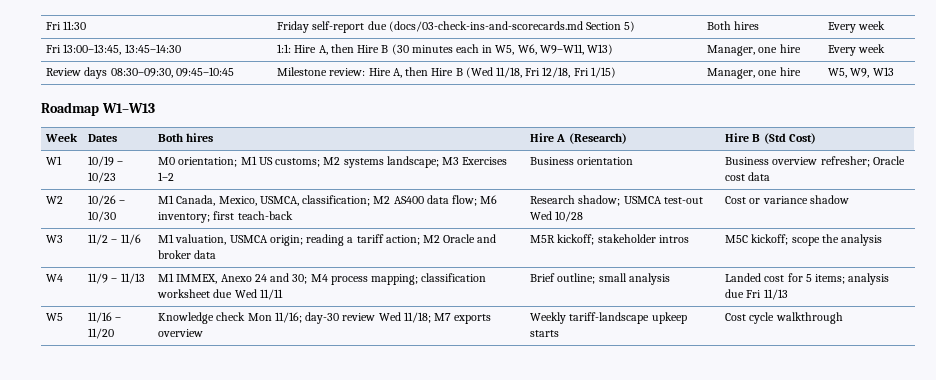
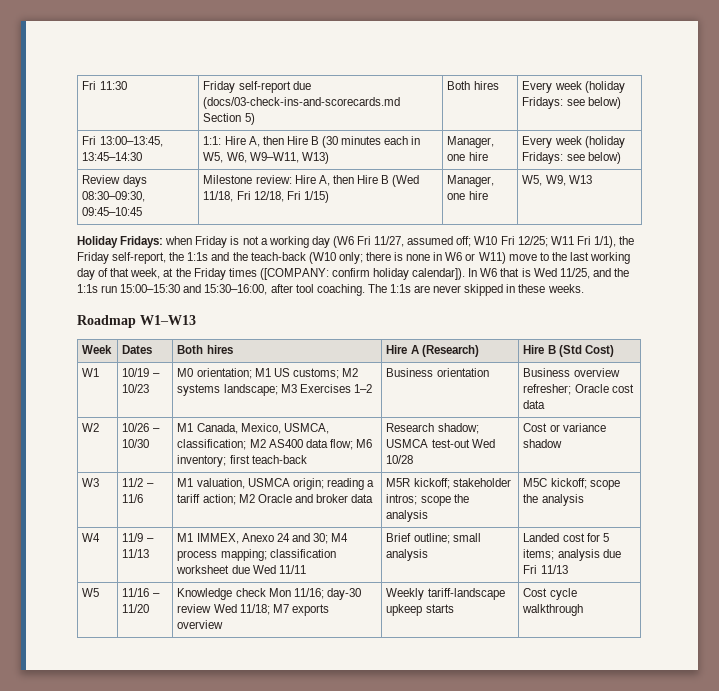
(886, 25) none -> [584,81,625,93] [522,97,621,109] (holiday Fridays: see below)
(886, 48) none -> [584,136,625,148] [522,152,621,164] (holiday Fridays: see below)
(894, 71) none -> [77,236,635,248] [77,252,631,264] [77,268,629,280] [77,284,584,296] // Holiday Fridays: when Friday is not a working day (W6 Fri 11/27, assumed off; W10 Fri 12/25; W11 Fri 1/1), the Friday self-report, the 1:1s and the teach-back (W10 only; there is none in W6 or W11) move to the last working day of that week, at the Friday times ([COMPANY: confirm holiday calendar]). In W6 that is Wed 11/25, and the 1:1s run 15:00–15:30 and 15:30–16:00, after tool coaching. The 1:1s are never skipped in these weeks.
[658,235,689,243] intros -> [386,494,469,506] [386,510,429,522] intros; scope the analysis

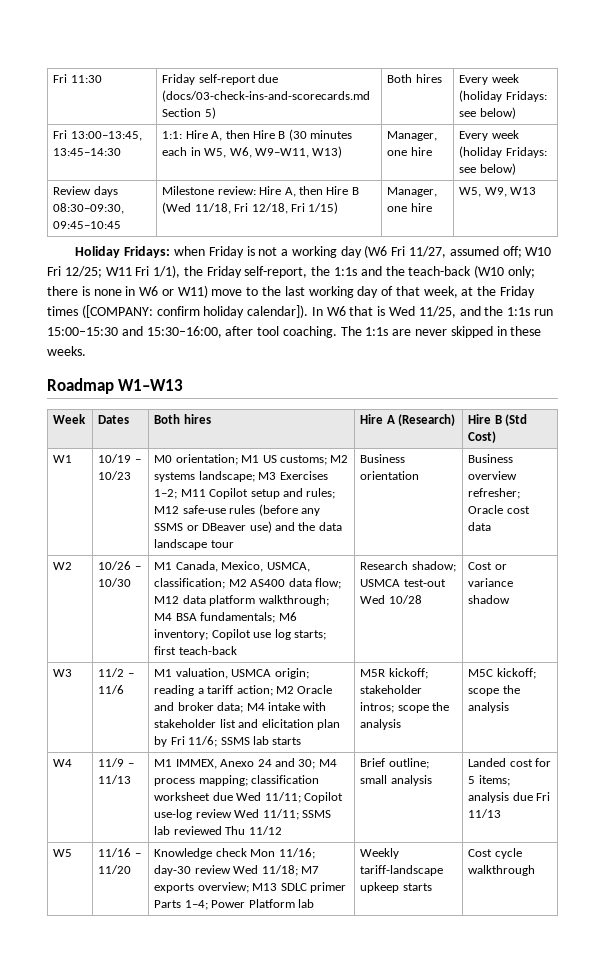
[353,384,372,393] 1–2 -> [154,488,336,499] [154,504,320,516] [154,521,342,533] [154,539,234,550] 1–2; M11 Copilot setup and rules; M12 safe-use rules (before any SSMS or DBeaver use) and the data landscape tour
[355,439,372,448] [177,455,227,467] M6 inventory; -> [154,595,329,606] [154,612,297,623] [154,629,326,640] M12 data platform walkthrough; M4 BSA fundamentals; M6 inventory; Copilot use log starts;
[351,494,374,503] data -> [217,702,327,713] [154,719,340,730] [154,736,302,747] data; M4 intake with stakeholder list and elicitation plan by Fri 11/6; SSMS lab starts
[278,565,306,574] 11/11 -> [264,792,343,803] [154,809,331,820] [154,826,282,835] 11/11; Copilot use-log review Wed 11/11; SSMS lab reviewed Thu 11/12
[177,620,224,629] overview -> [197,882,346,893] [154,899,314,910] overview; M13 SDLC primer Parts 1–4; Power Platform lab

